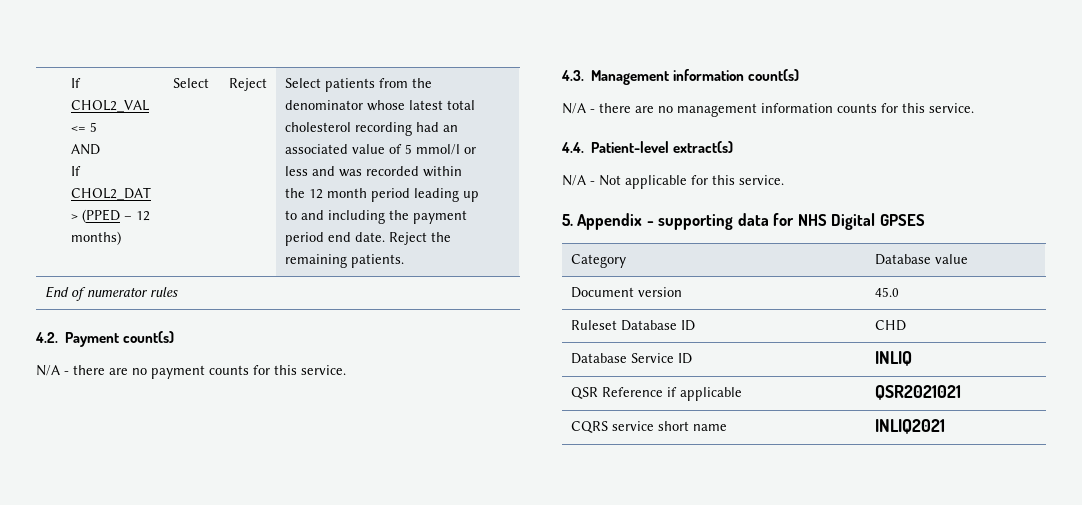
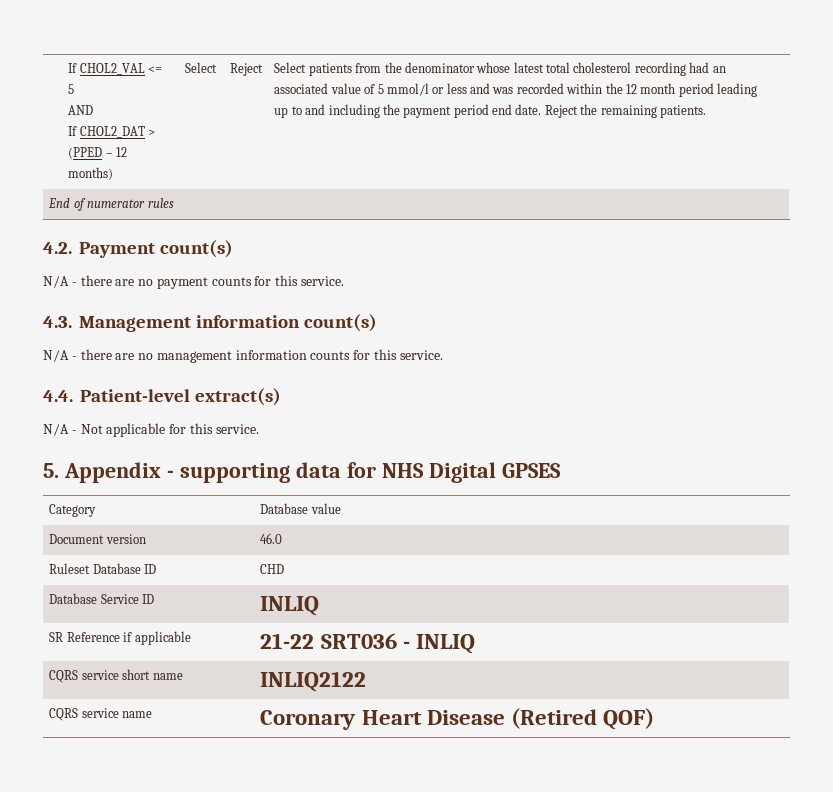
[875,287,900,297] 45.0 -> [260,533,283,544] 46.0
[571,387,599,399] QSR -> [49,632,64,642] SR
[875,385,962,400] QSR2021021 -> [260,633,475,654] 21-22 SRT036 - INLIQ
[875,419,946,434] INLIQ2021 -> [260,671,367,692] [49,708,153,721] [260,708,654,730] INLIQ2122 // CQRS service name | Coronary Heart Disease (Retired QOF)

